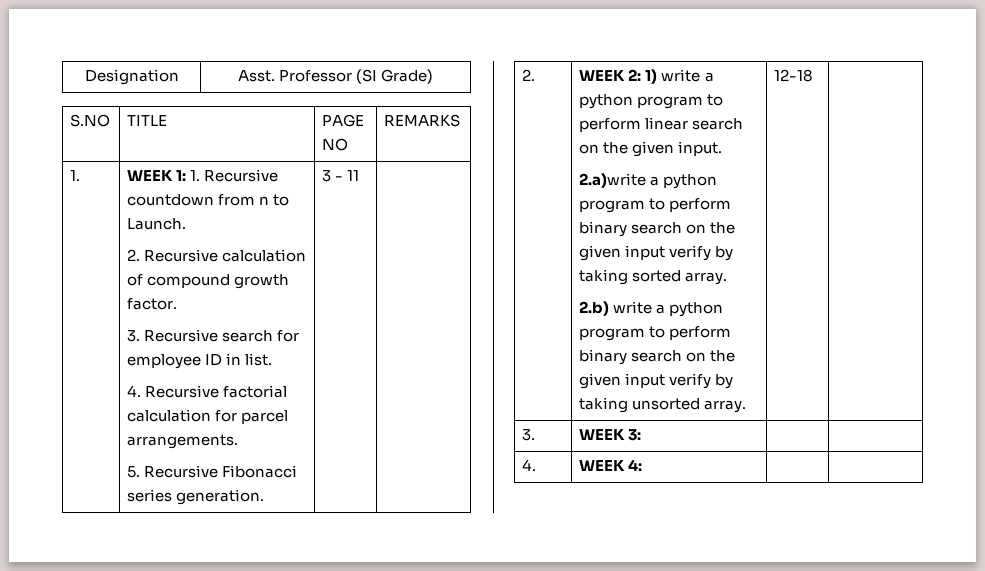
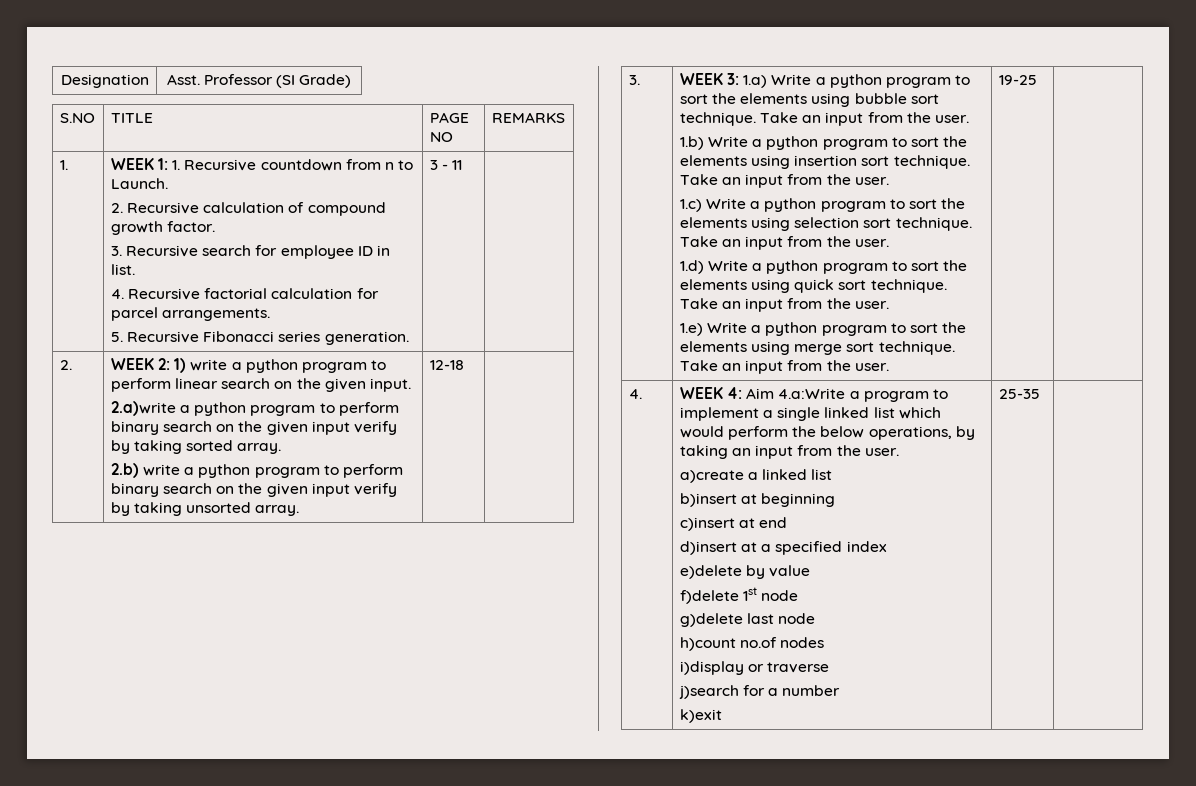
[522,459,537,471] [579,459,643,471] | | // 4. | WEEK 4: | -> [743,74,971,88] [679,93,939,107] [679,112,969,126] [679,136,968,150] [679,155,970,169] [679,174,889,188] [679,198,966,212] [679,217,972,231] [679,236,889,250] [679,260,968,274] [679,279,947,293] [679,298,889,312] [679,322,967,336] [679,341,955,355] [679,360,889,374] [998,75,1037,85] [628,389,642,399] [679,387,948,402] [679,407,941,421] [679,426,975,440] [679,445,899,459] [679,469,833,483] [679,493,836,507] [679,517,788,531] [679,541,887,555] [679,565,811,579] [679,587,799,604] [679,613,816,627] [679,637,825,651] [679,661,830,675] [678,685,841,699] [679,709,722,723] [998,389,1040,399] 1.a) Write a python program to sort the elements using bubble sort technique. Take an input from the user. // 1.b) Write a python program to sort the elements using insertion sort technique. Take an input from the user. // 1.c) Write a python program to sort the elements using selection sort technique. Take an input from the user. // 1.d) Write a python program to sort the elements using quick sort technique. Take an input from the user. // 1.e) Write a python program to sort the elements using merge sort technique. Take an input from the user. | 19-25 | // 4. | WEEK 4: Aim 4.a:Write a program to implement a single linked list which would perform the below operations, by taking an input from the user. // a)create a linked list // b)insert at beginning // c)insert at end // d)insert at a specified index // e)delete by value // f)delete 1st node // g)delete last node // h)count no.of nodes // i)display or traverse // j)search for a number // k)exit | 25-35

